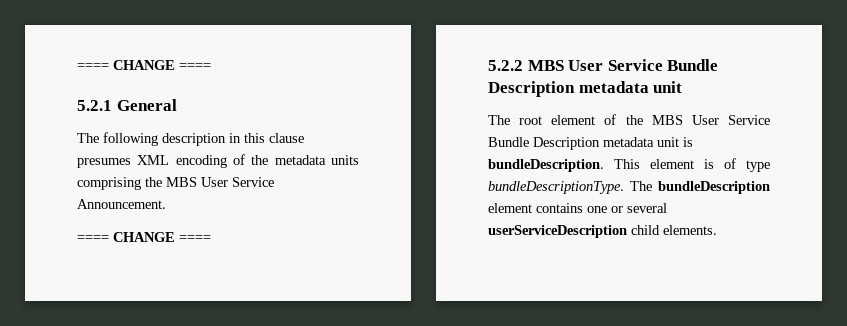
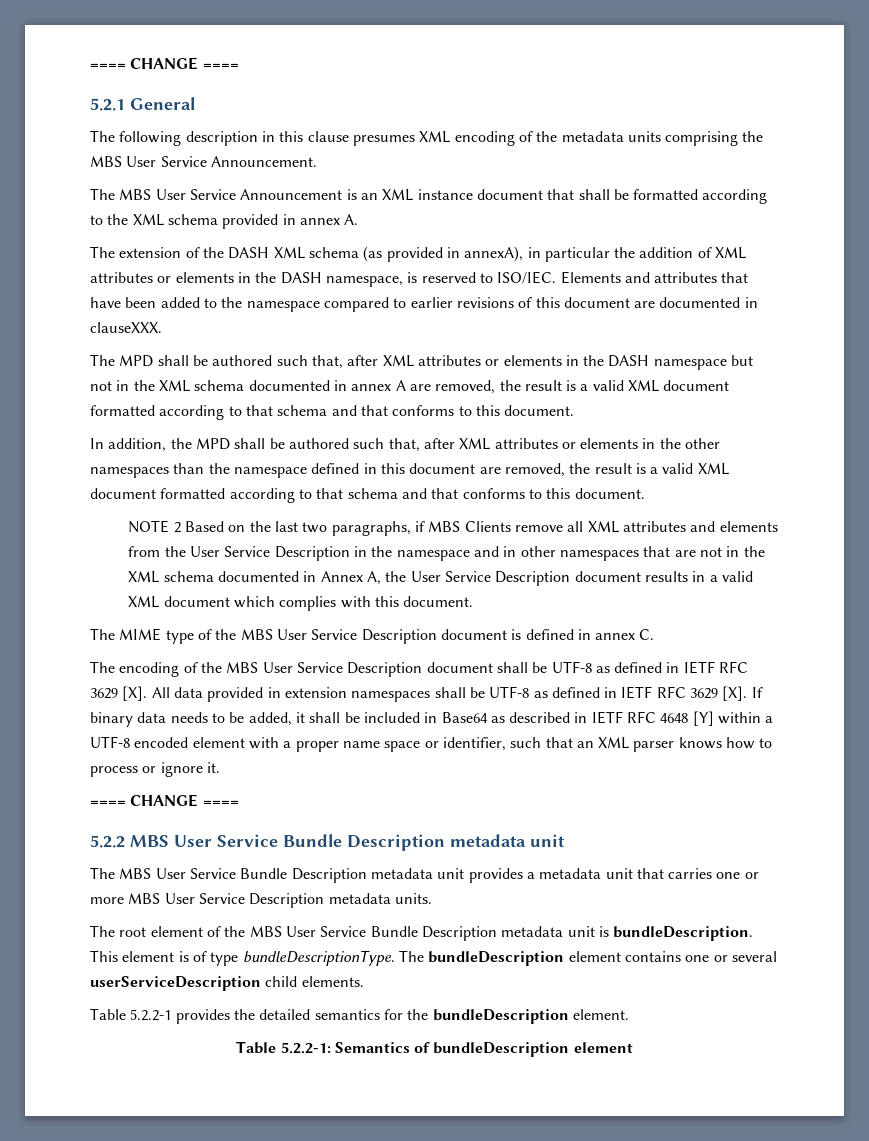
(166, 204) none -> [90,188,768,204] [90,214,359,229] [90,246,747,262] [90,271,749,287] [90,297,758,312] [90,322,162,333] [90,354,754,370] [90,380,730,394] [90,405,575,420] [90,438,721,452] [90,463,729,478] [90,488,645,503] [128,520,778,536] [128,546,765,561] [128,571,753,586] [128,596,474,611] [90,628,655,644] [90,661,749,677] [90,686,763,702] [90,711,774,727] [90,736,773,752] [90,762,220,777] // The MBS User Service Announcement is an XML instance document that shall be formatted according to the XML schema provided in annex A. // The extension of the DASH XML schema (as provided in annexA), in particular the addition of XML attributes or elements in the DASH namespace, is reserved to ISO/IEC. Elements and attributes that have been added to the namespace compared to earlier revisions of this document are documented in clauseXXX. // The MPD shall be authored such that, after XML attributes or elements in the DASH namespace but not in the XML schema documented in annex A are removed, the result is a valid XML document formatted according to that schema and that conforms to this document. // In addition, the MPD shall be authored such that, after XML attributes or elements in the other namespaces than the namespace defined in this document are removed, the result is a valid XML document formatted according to that schema and that conforms to this document. // NOTE 2 Based on the last two paragraphs, if MBS Clients remove all XML attributes and elements from the User Service Description in the namespace and in other namespaces that are not in the XML schema documented in Annex A, the User Service Description document results in a valid XML document which complies with this document. // The MIME type of the MBS User Service Description document is defined in annex C. // The encoding of the MBS User Service Description document shall be UTF-8 as defined in IETF RFC 3629 [X]. All data provided in extension namespaces shall be UTF-8 as defined in IETF RFC 3629 [X]. If binary data needs to be added, it shall be included in Base64 as described in IETF RFC 4648 [Y] within a UTF-8 encoded element with a proper name space or identifier, such that an XML parser knows how to process or ignore it.
(683, 87) none -> [90,867,759,883] [90,893,432,908] // The MBS User Service Bundle Description metadata unit provides a metadata unit that carries one or more MBS User Service Description metadata units.
(717, 230) none -> [90,1008,629,1024] [236,1041,633,1057] // Table 5.2.2-1 provides the detailed semantics for the bundleDescription element. // Table 5.2.2-1: Semantics of bundleDescription element

